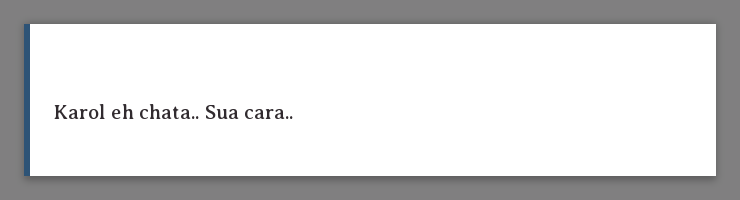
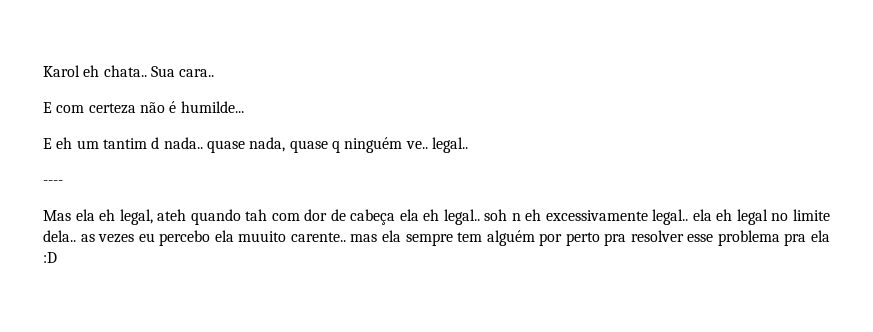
(294, 114) none -> [43,101,244,114] [43,137,468,153] [43,180,63,185] [43,209,831,225] [43,230,830,246] [43,252,57,263] // E com certeza não é humilde... // E eh um tantim d nada.. quase nada, quase q ninguém ve.. legal.. // ---- // Mas ela eh legal, ateh quando tah com dor de cabeça ela eh legal.. soh n eh excessivamente legal.. ela eh legal no limite dela.. as vezes eu percebo ela muuito carente.. mas ela sempre tem alguém por perto pra resolver esse problema pra ela :D

